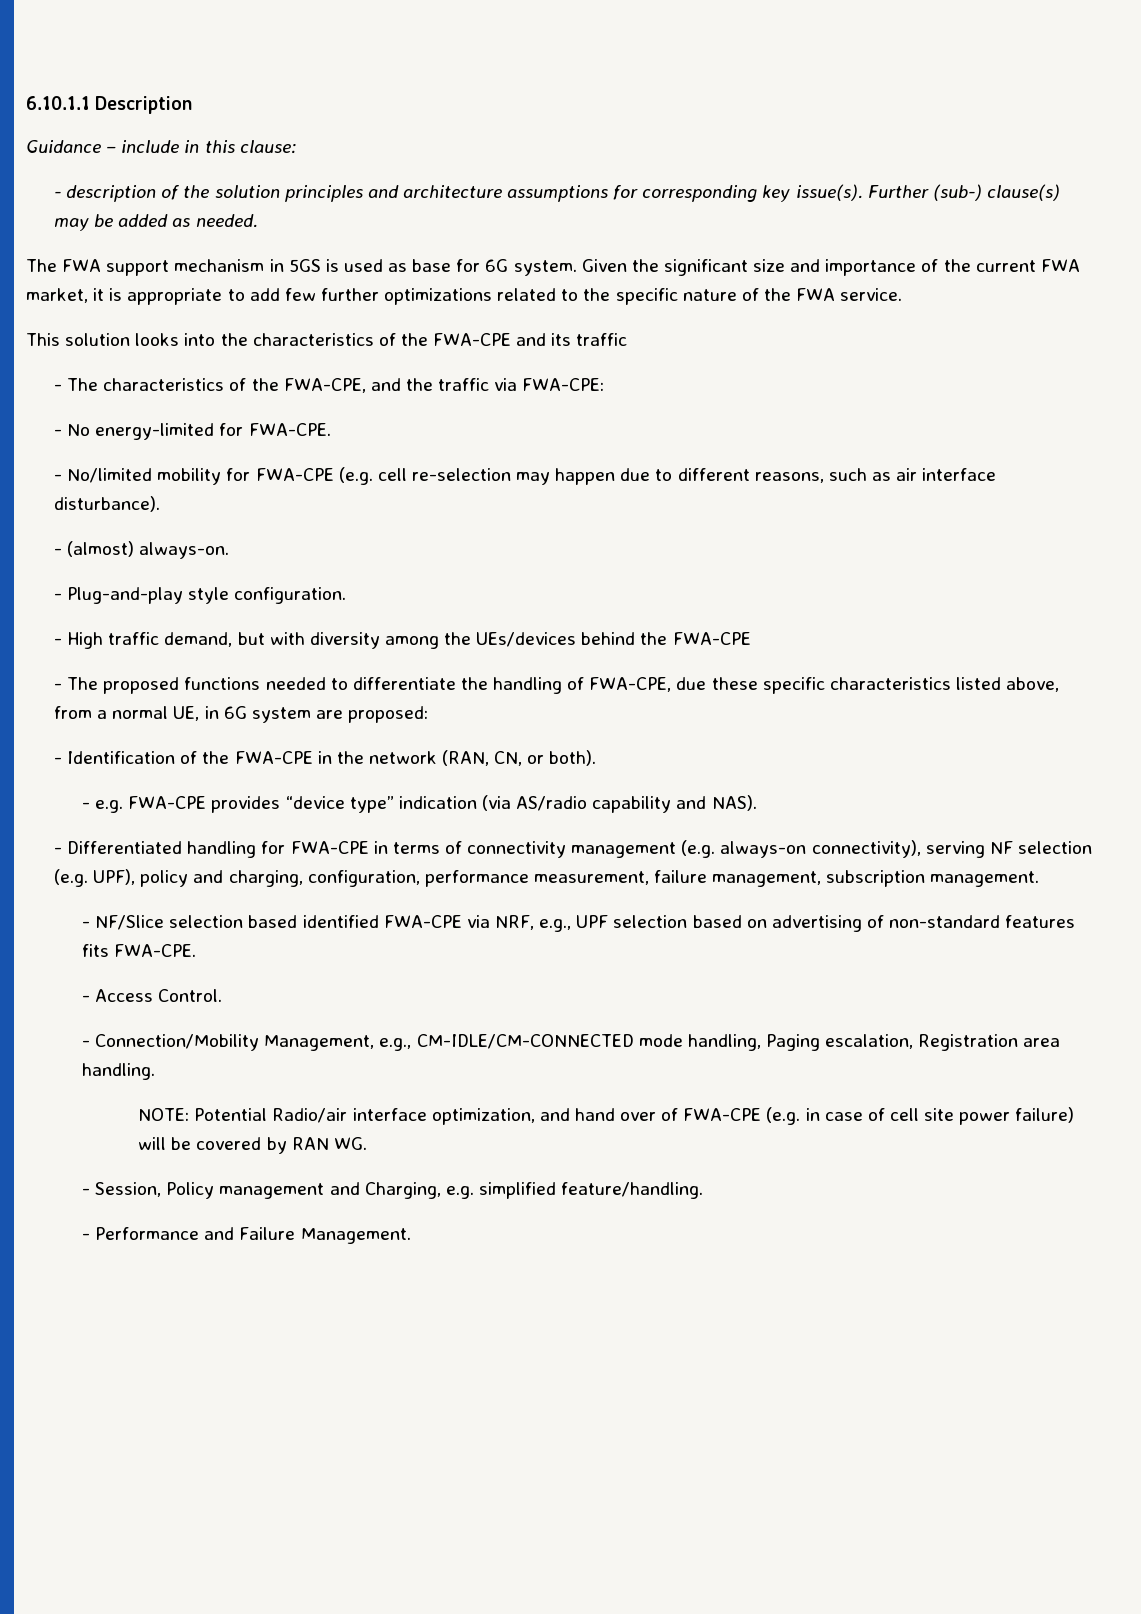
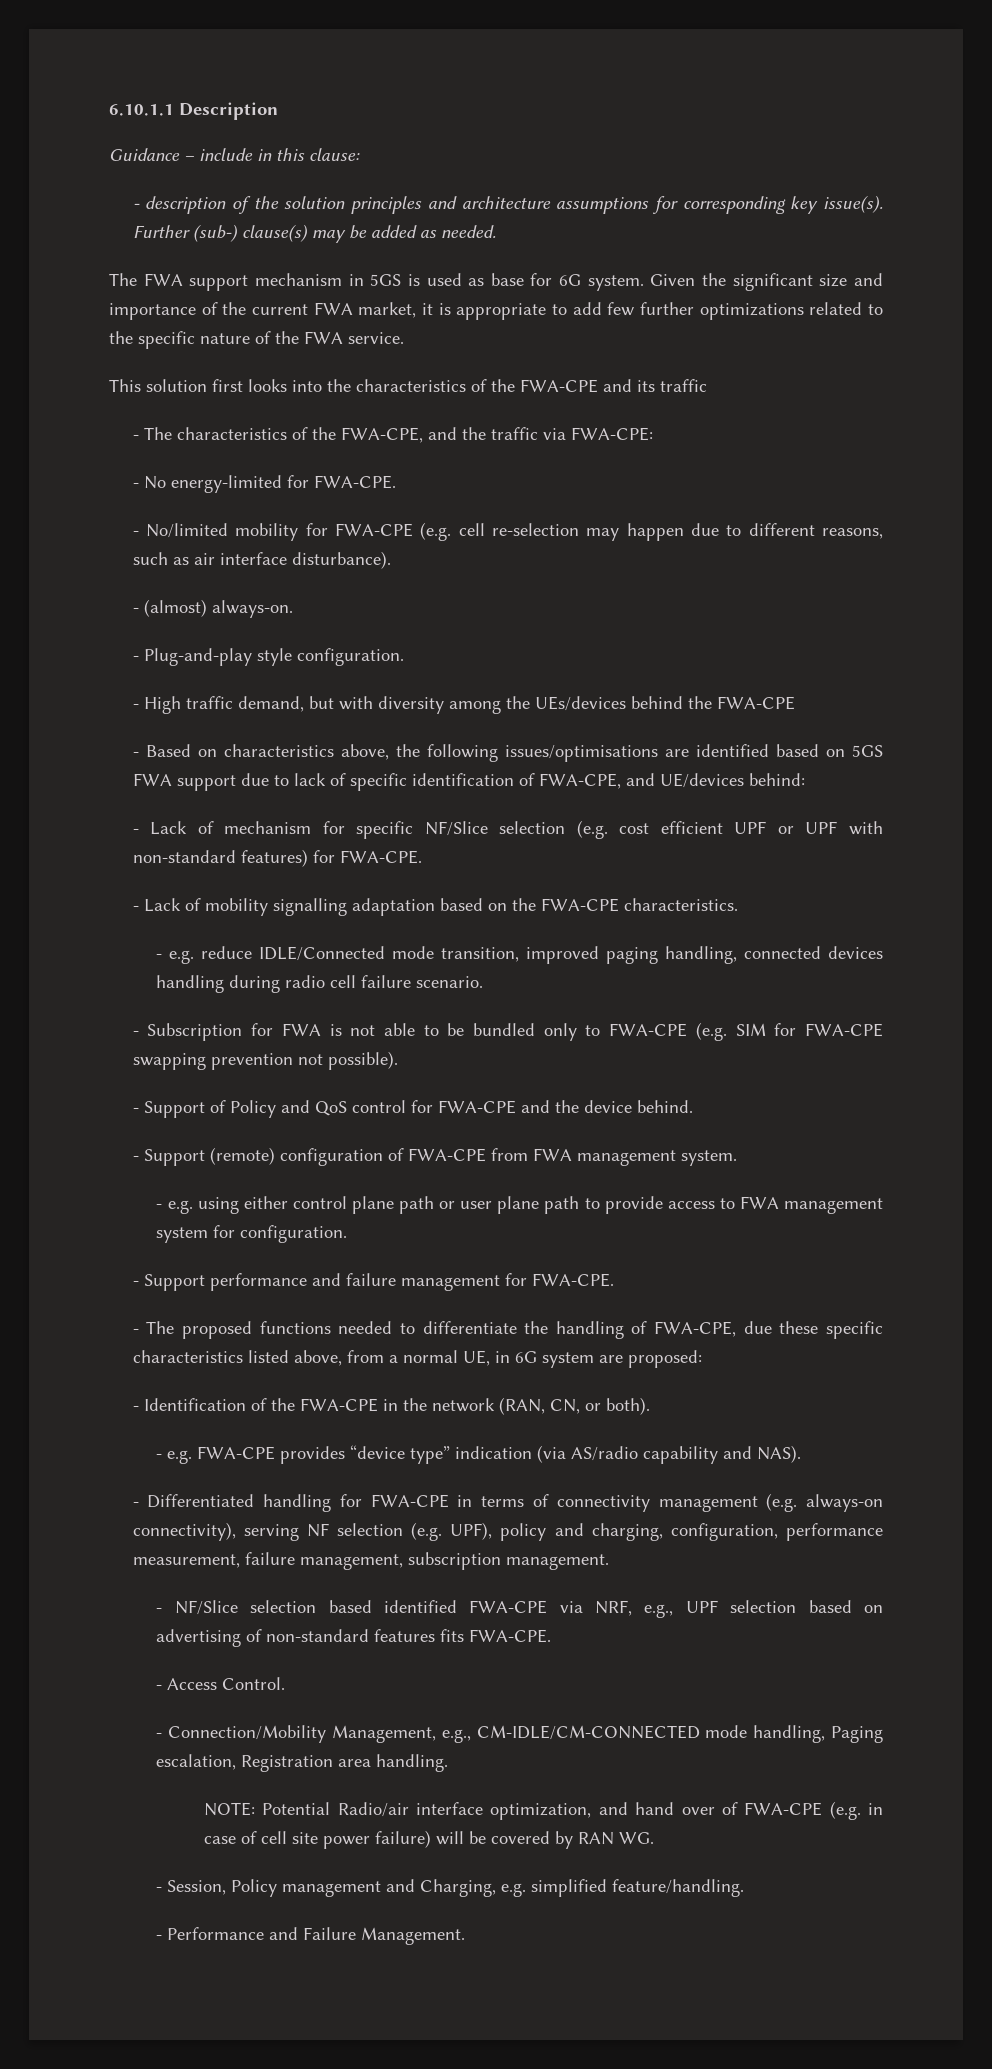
(131, 339) none -> [212,379,243,392] first
(751, 638) none -> [132,744,884,762] [132,773,805,791] [132,820,884,839] [132,849,422,867] [132,898,738,916] [156,946,884,964] [156,975,484,993] [132,1022,883,1041] [132,1051,398,1070] [132,1100,693,1118] [132,1147,737,1166] [156,1196,883,1214] [156,1225,348,1243] [132,1273,614,1291] // - Based on characteristics above, the following issues/optimisations are identified based on 5GS FWA support due to lack of specific identification of FWA-CPE, and UE/devices behind: // - Lack of mechanism for specific NF/Slice selection (e.g. cost efficient UPF or UPF with non-standard features) for FWA-CPE. // - Lack of mobility signalling adaptation based on the FWA-CPE characteristics. // - e.g. reduce IDLE/Connected mode transition, improved paging handling, connected devices handling during radio cell failure scenario. // - Subscription for FWA is not able to be bundled only to FWA-CPE (e.g. SIM for FWA-CPE swapping prevention not possible). // - Support of Policy and QoS control for FWA-CPE and the device behind. // - Support (remote) configuration of FWA-CPE from FWA management system. // - e.g. using either control plane path or user plane path to provide access to FWA management system for configuration. // - Support performance and failure management for FWA-CPE.

